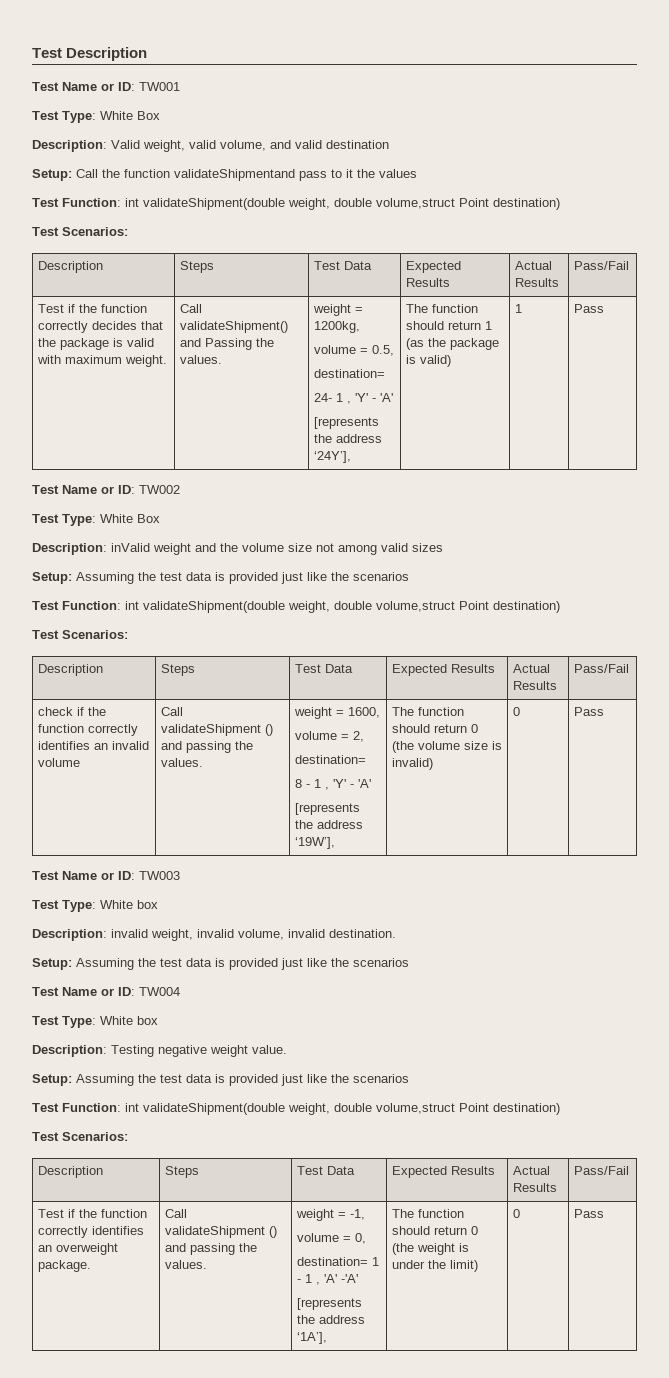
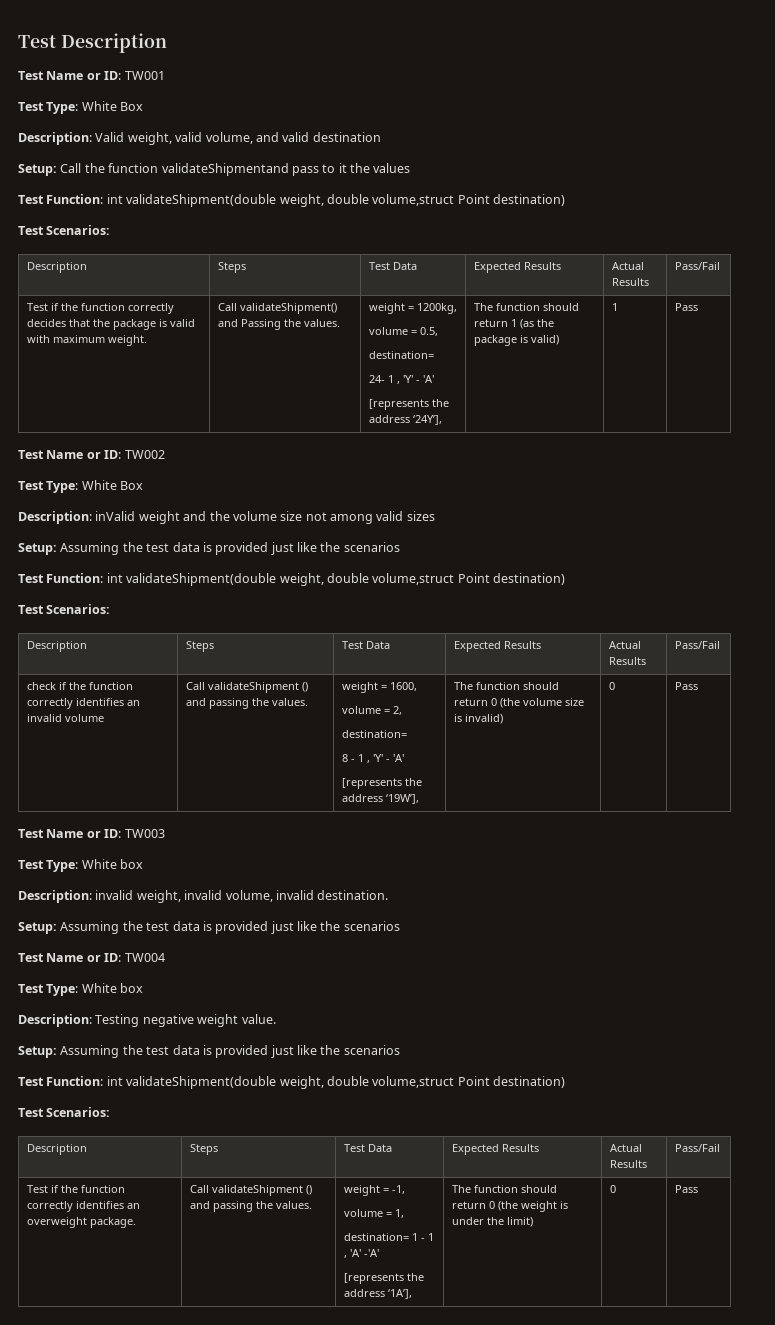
[354,1233,366,1244] 0, -> [394,1209,404,1218] 1,

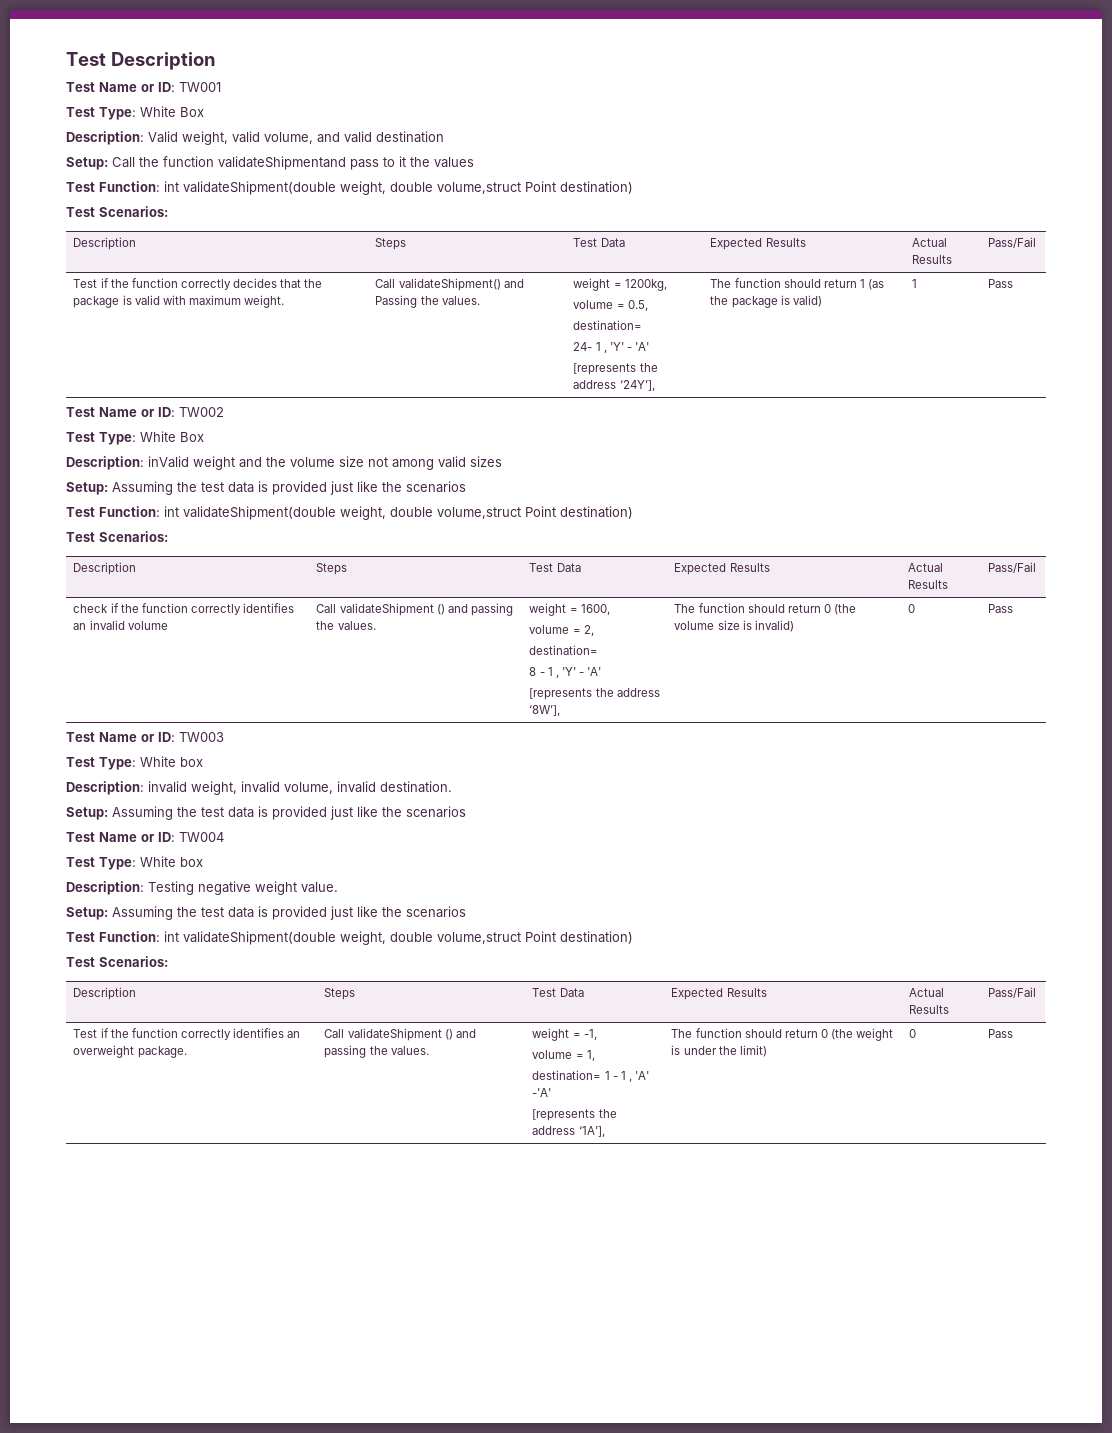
[385,794,419,804] ‘19W’], -> [529,705,561,716] ‘8W’],

